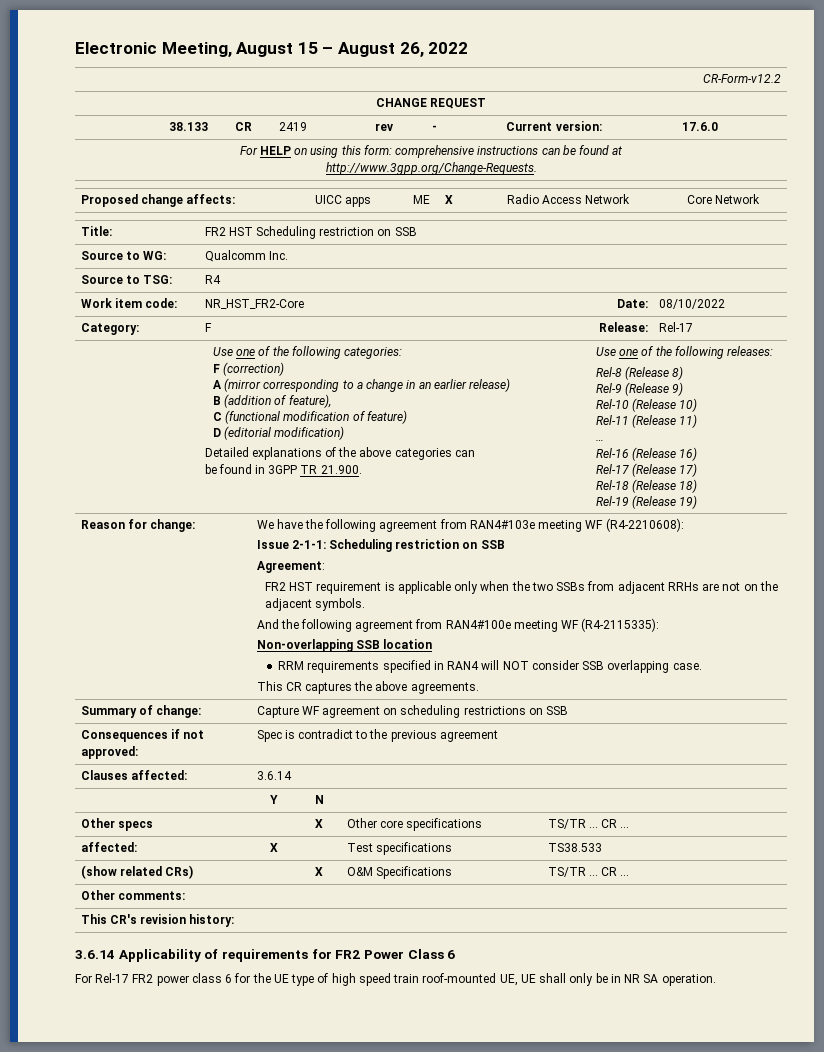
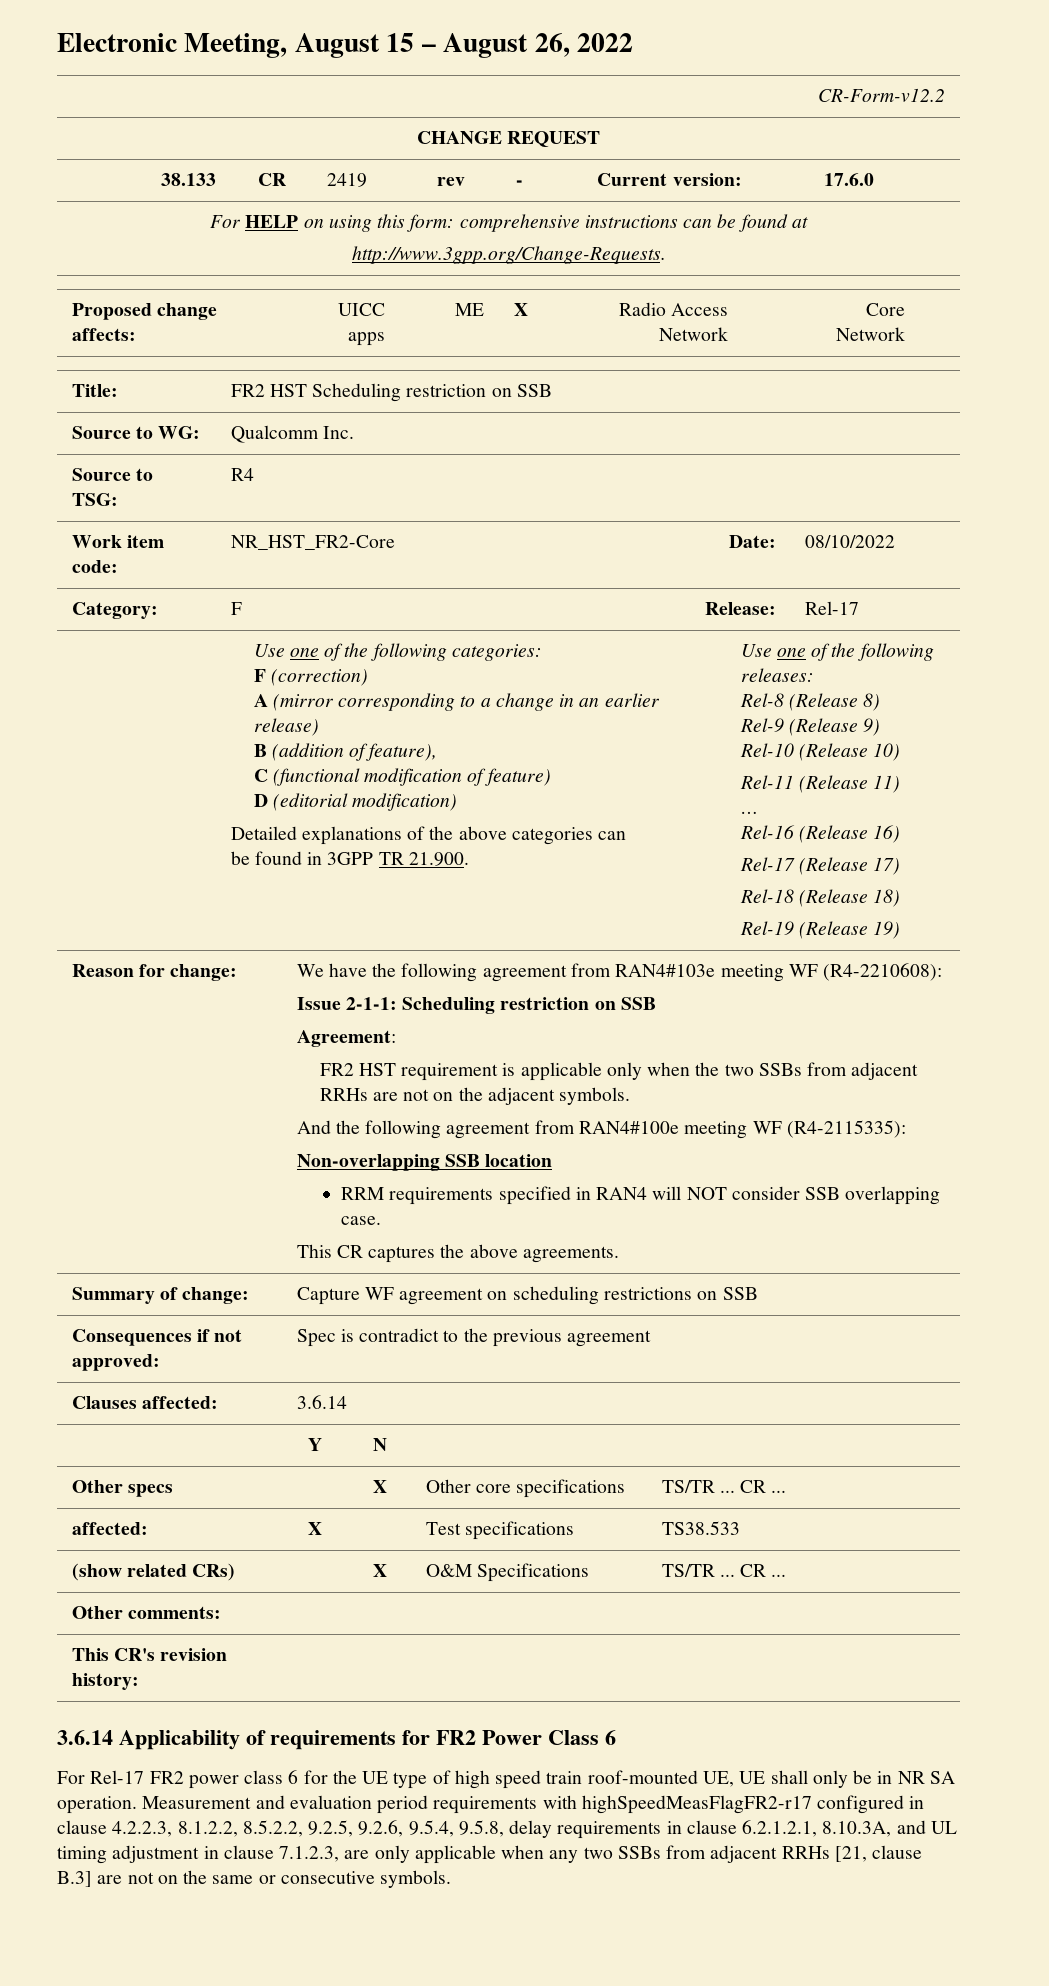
(716, 980) none -> [142,1795,925,1814] [57,1820,957,1839] [57,1845,923,1864] [57,1870,452,1888] Measurement and evaluation period requirements with highSpeedMeasFlagFR2-r17 configured in clause 4.2.2.3, 8.1.2.2, 8.5.2.2, 9.2.5, 9.2.6, 9.5.4, 9.5.8, delay requirements in clause 6.2.1.2.1, 8.10.3A, and UL timing adjustment in clause 7.1.2.3, are only applicable when any two SSBs from adjacent RRHs [21, clause B.3] are not on the same or consecutive symbols.

